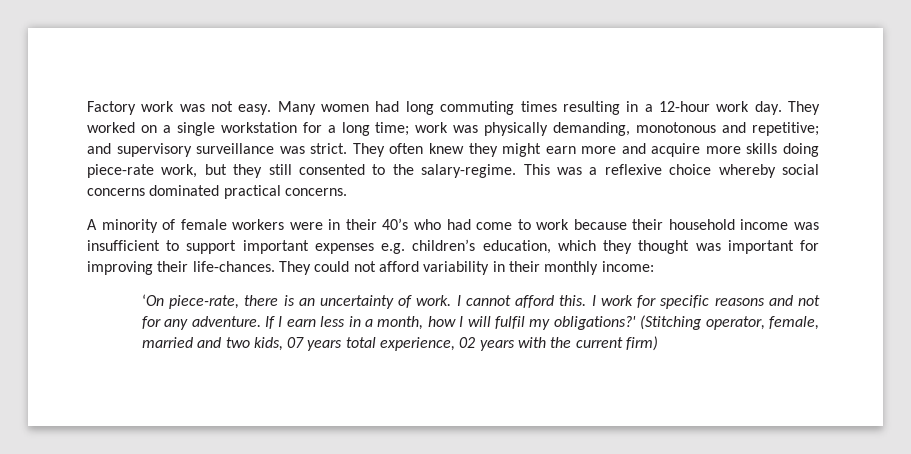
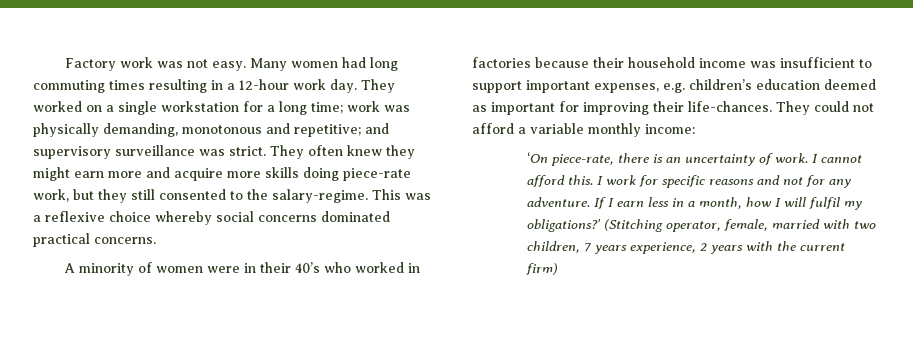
[180,219,285,230] female workers -> [156,266,204,273] women
[446,219,570,230] had come to work -> [355,262,421,273] [472,57,531,68] worked in factories
[314,243,374,254] expenses -> [594,83,659,93] expenses,
[482,240,721,254] education, which they thought was -> [756,79,876,90] [472,105,487,112] education deemed as
[423,261,540,275] variability in their -> [518,123,584,134] a variable
[197,337,476,351] and two kids, 07 years total experience, 02 -> [822,219,876,229] [526,241,707,254] with two children, 7 years experience, 2

